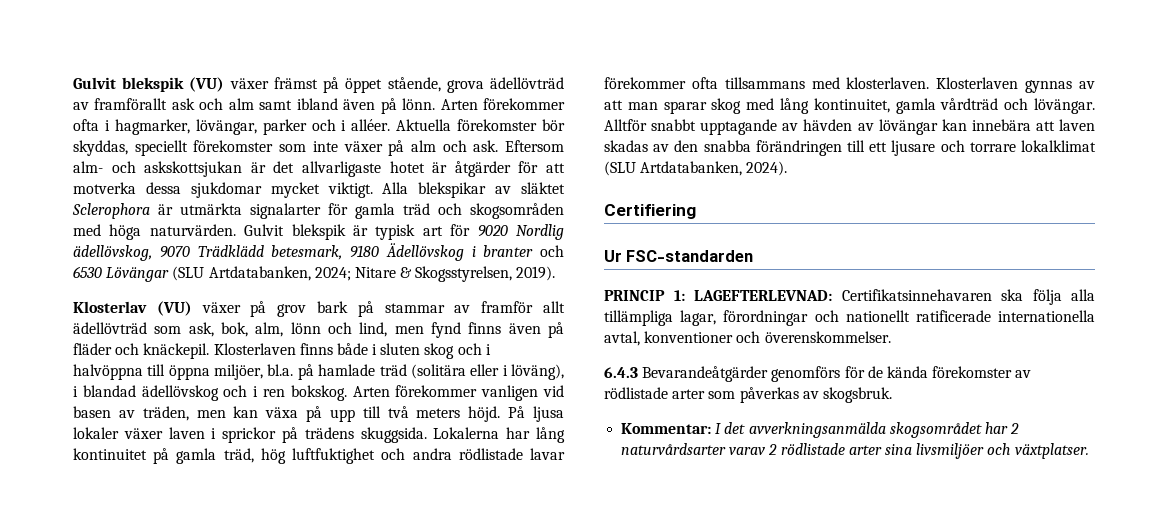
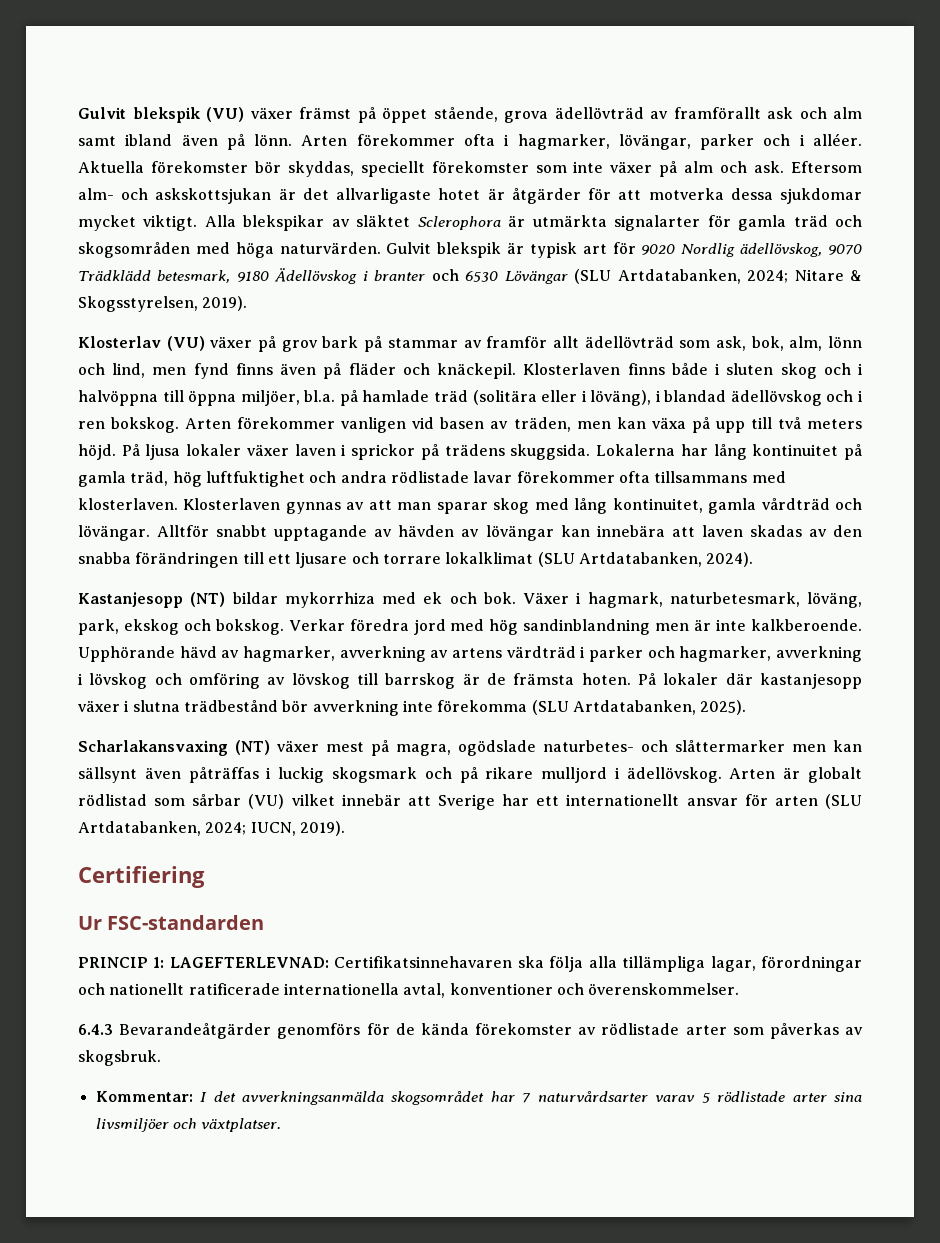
(788, 168) none -> [78,592,862,608] [78,619,862,635] [78,646,863,662] [78,673,863,689] [78,700,747,716] [78,740,862,756] [78,767,863,783] [78,794,862,810] [78,821,345,836] // Kastanjesopp (NT) bildar mykorrhiza med ek och bok. Växer i hagmark, naturbetesmark, löväng, park, ekskog och bokskog. Verkar föredra jord med hög sandinblandning men är inte kalkberoende. Upphörande hävd av hagmarker, avverkning av artens värdträd i parker och hagmarker, avverkning i lövskog och omföring av lövskog till barrskog är de främsta hoten. På lokaler där kastanjesopp växer i slutna trädbestånd bör avverkning inte förekomma (SLU Artdatabanken, 2025). // Scharlakansvaxing (NT) växer mest på magra, ogödslade naturbetes- och slåttermarker men kan sällsynt även påträffas i luckig skogsmark och på rikare mulljord i ädellövskog. Arten är globalt rödlistad som sårbar (VU) vilket innebär att Sverige har ett internationellt ansvar för arten (SLU Artdatabanken, 2024; IUCN, 2019).
[1010,423,1020,434] 2 -> [522,1093,532,1103] 7
[768,444,778,455] 2 -> [701,1092,710,1103] 5

